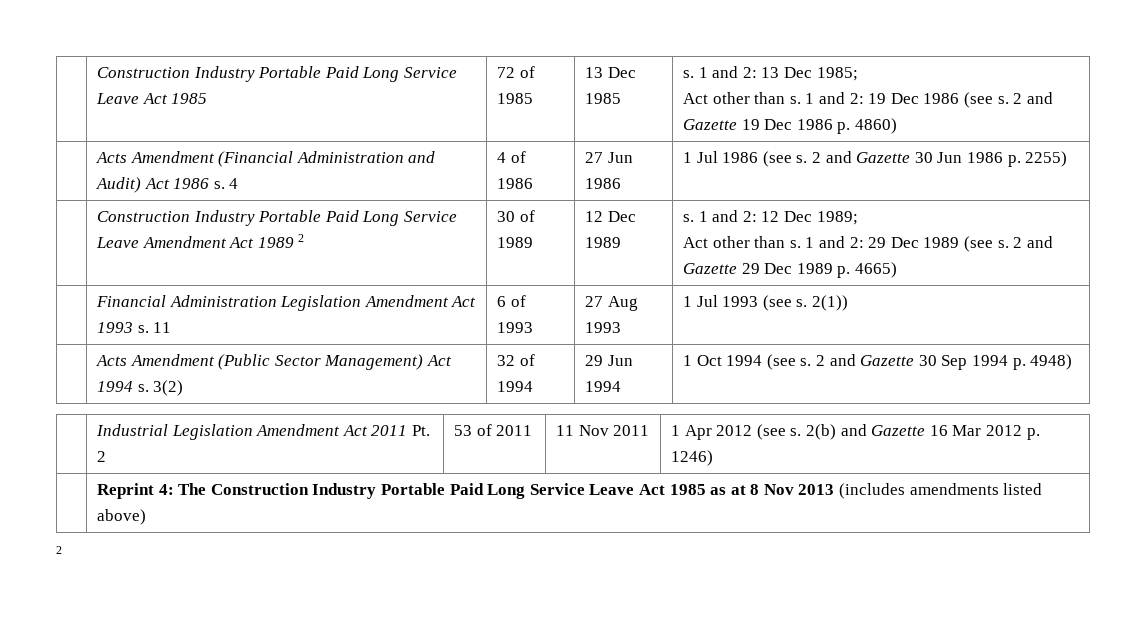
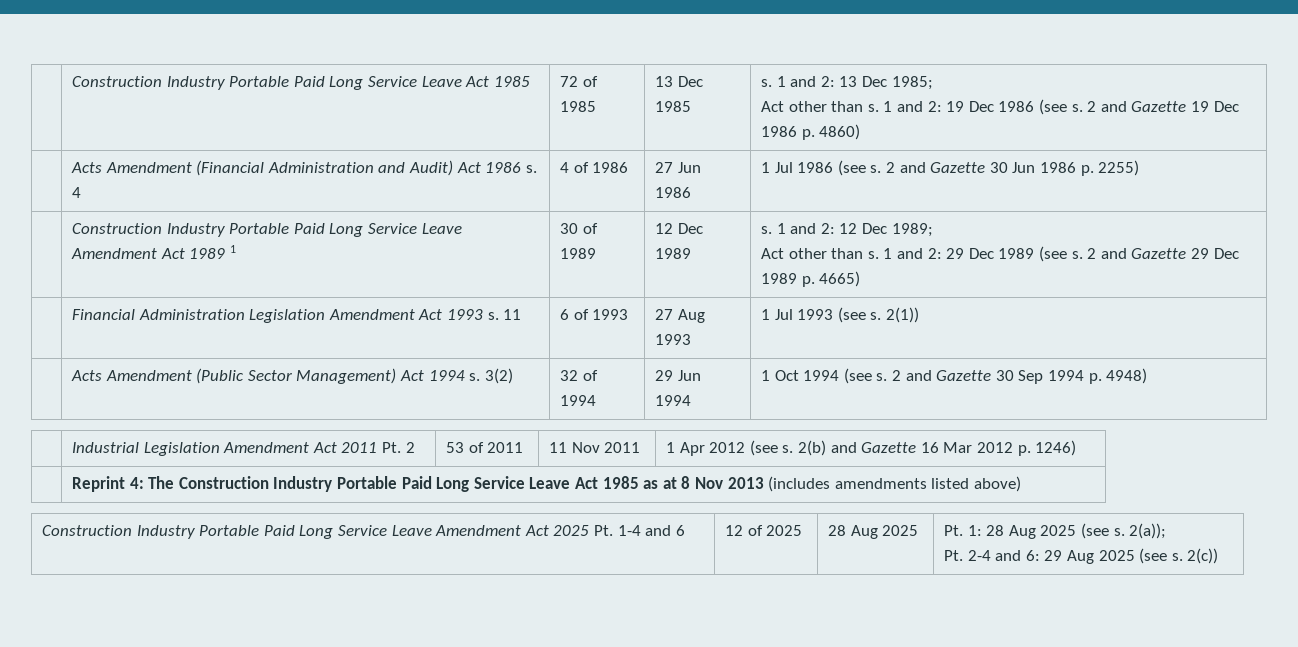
[298,234,305,242] 2 -> [229,245,236,253] 1
[56,546,62,554] // 2 -> [42,525,685,539] [725,525,803,536] [828,525,919,539] [944,523,1167,539] [944,548,1219,564] // Construction Industry Portable Paid Long Service Leave Amendment Act 2025 Pt. 1-4 and 6 | 12 of 2025 | 28 Aug 2025 | Pt. 1: 28 Aug 2025 (see s. 2(a)); // Pt. 2-4 and 6: 29 Aug 2025 (see s. 2(c))

